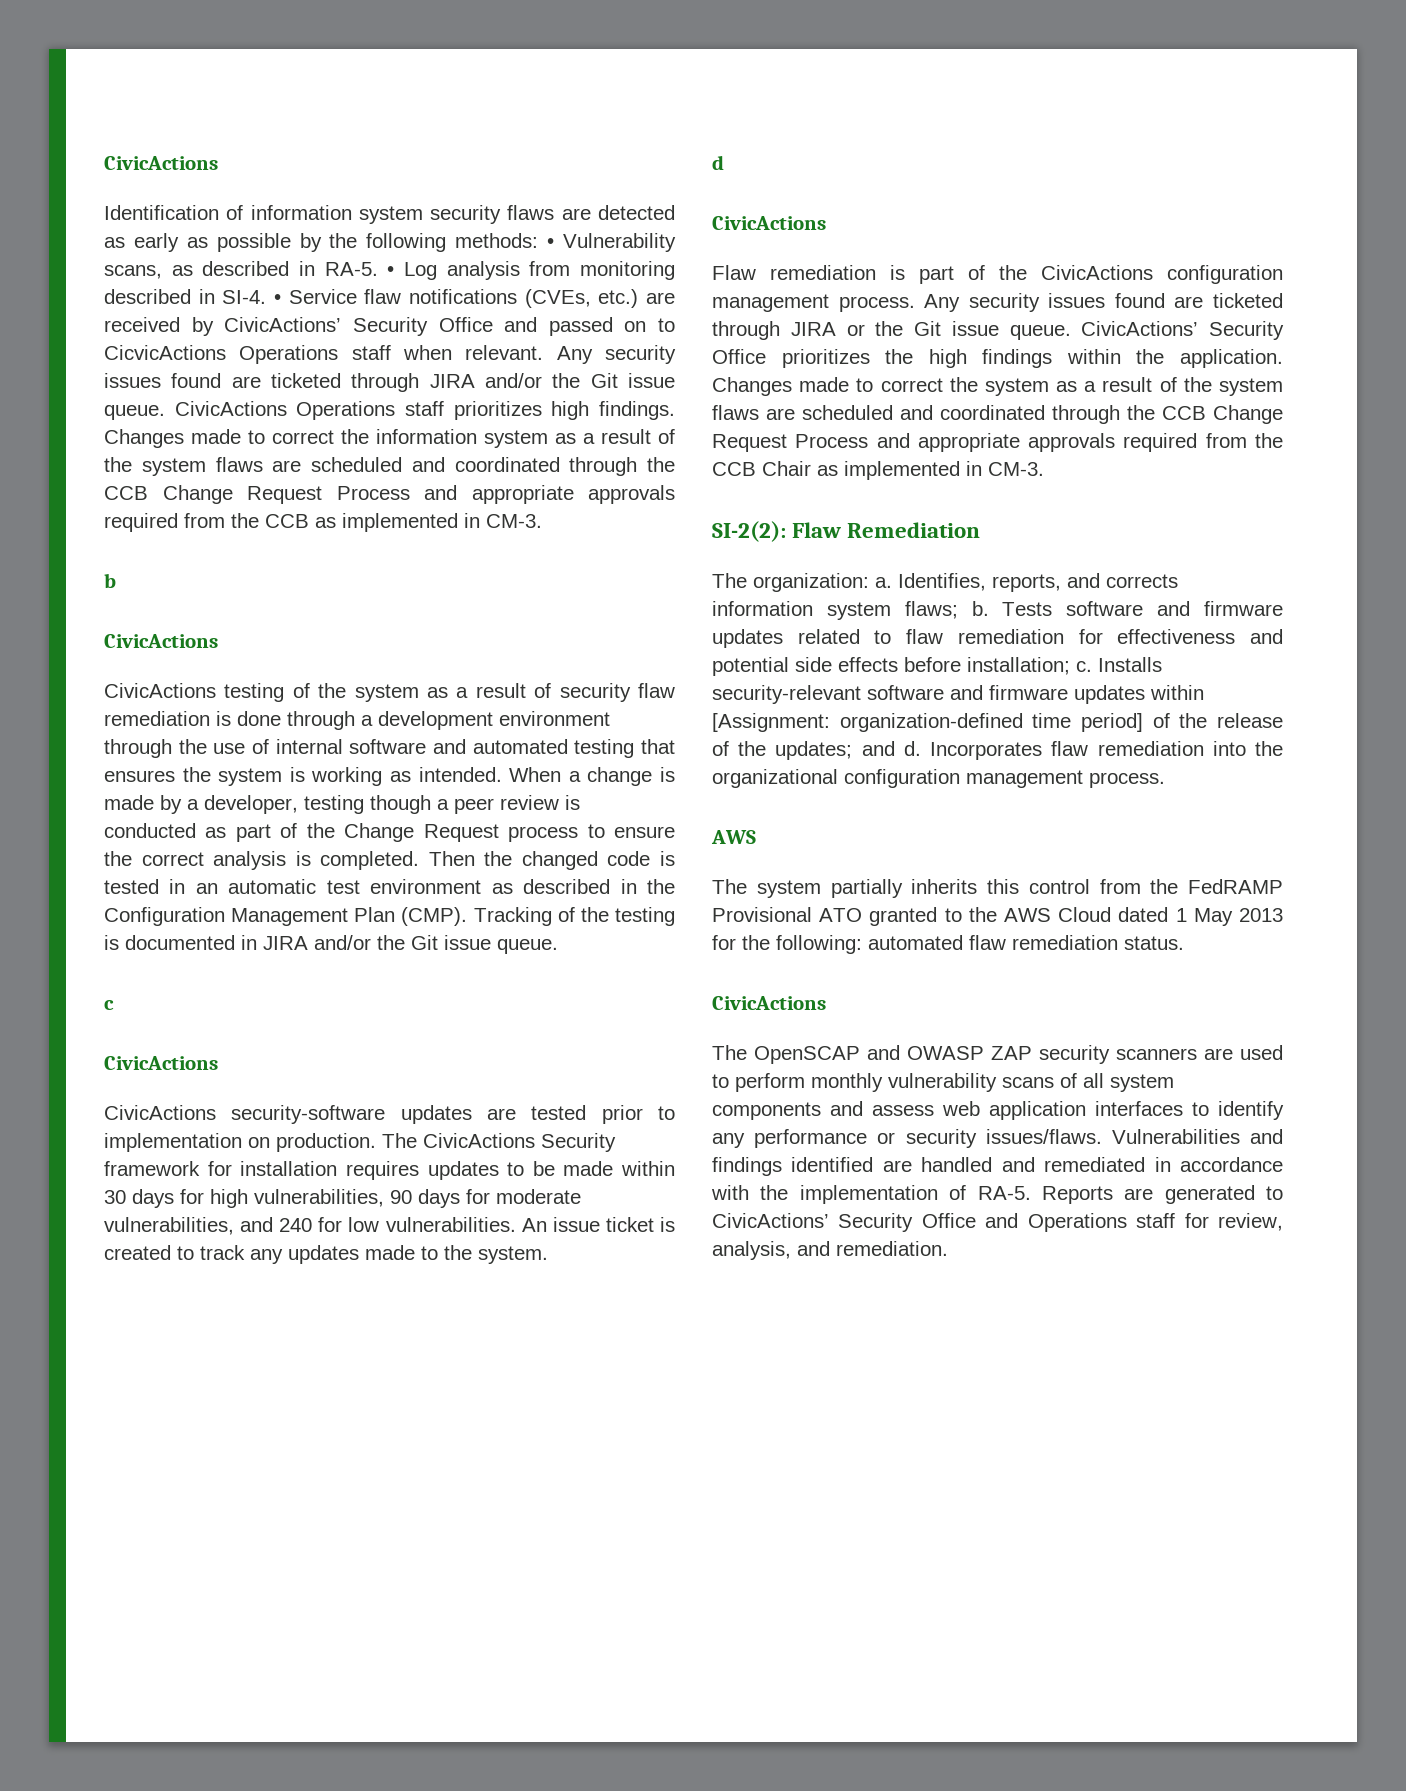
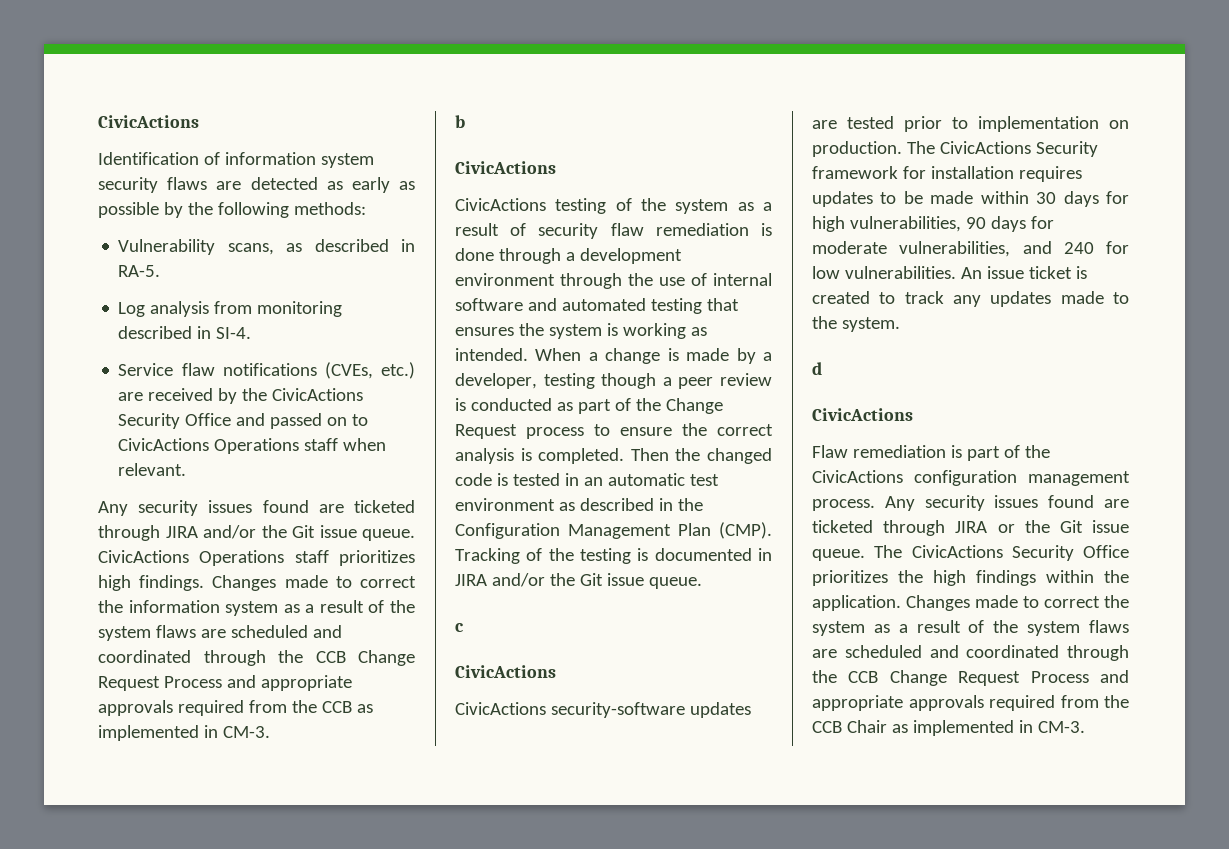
[547,238,555,248] • -> (366, 208) //
[387,266,395,276] • -> (161, 271) //
[274,294,281,304] • -> (252, 333) //
[224,317,342,332] CivicActions’ -> [242,388,364,401] the CivicActions
[104,345,226,360] CicvicActions -> [118,438,210,451] CivicActions
(544, 352) none -> (187, 469) //
[1081,321,1199,336] CivicActions’ -> [874,545,1003,558] The CivicActions
[712,521,981,542] [712,573,1178,592] [712,601,1283,620] [712,629,1283,648] [712,657,1162,676] [712,685,1204,704] [712,713,1283,732] [712,741,1283,760] [712,769,1165,788] [711,830,756,844] [712,879,1283,898] [712,907,1283,926] [712,935,1184,954] [712,996,826,1010] [712,1045,1283,1064] [712,1073,1174,1092] [712,1101,1284,1120] [712,1129,1283,1148] [712,1157,1283,1176] [711,1185,1283,1204] [712,1213,1283,1232] [712,1241,948,1260] // SI-2(2): Flaw Remediation // The organization: a. Identifies, reports, and corrects information system flaws; b. Tests software and firmware updates related to flaw remediation for effectiveness and potential side effects before installation; c. Installs security-relevant software and firmware updates within [Assignment: organization-defined time period] of the release of the updates; and d. Incorporates flaw remediation into the organizational configuration management process. // AWS // The system partially inherits this control from the FedRAMP Provisional ATO granted to the AWS Cloud dated 1 May 2013 for the following: automated flaw remediation status. // CivicActions // The OpenSCAP and OWASP ZAP security scanners are used to perform monthly vulnerability scans of all system components and assess web application interfaces to identify any performance or security issues/flaws. Vulnerabilities and findings identified are handled and remediated in accordance with the implementation of RA-5. Reports are generated to CivicActions’ Security Office and Operations staff for review, analysis, and remediation. -> (1085, 727) none

